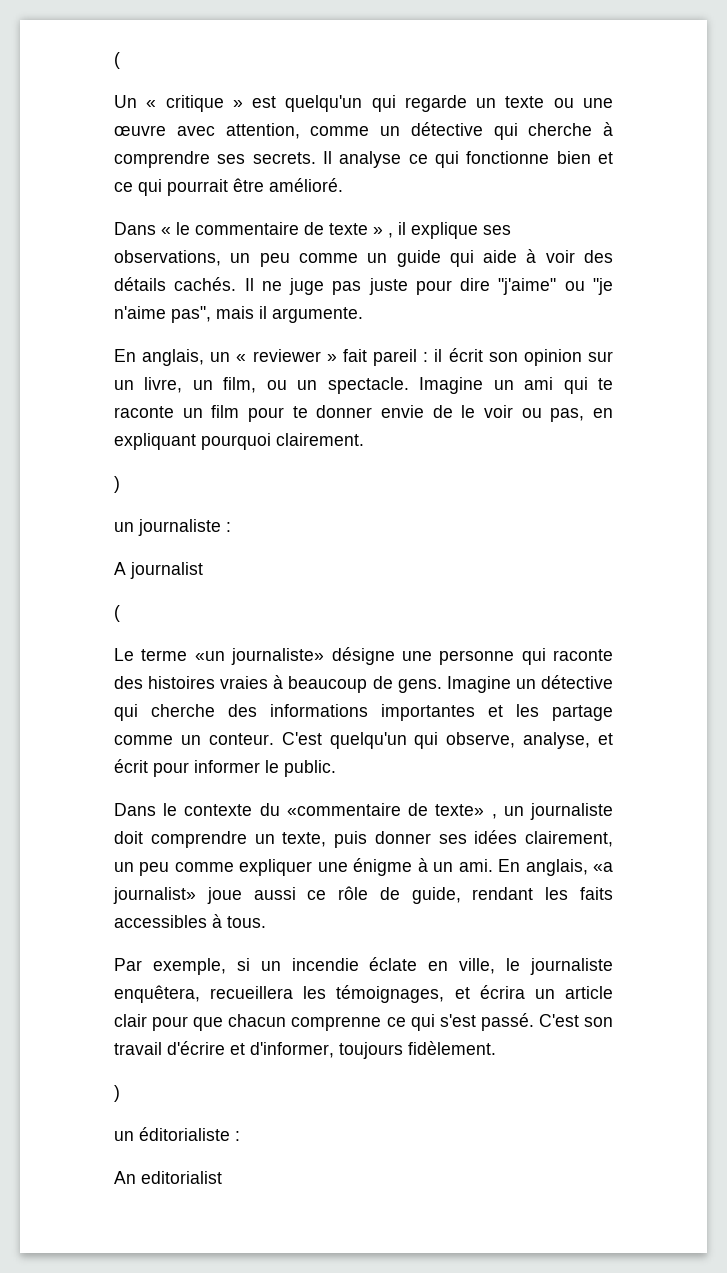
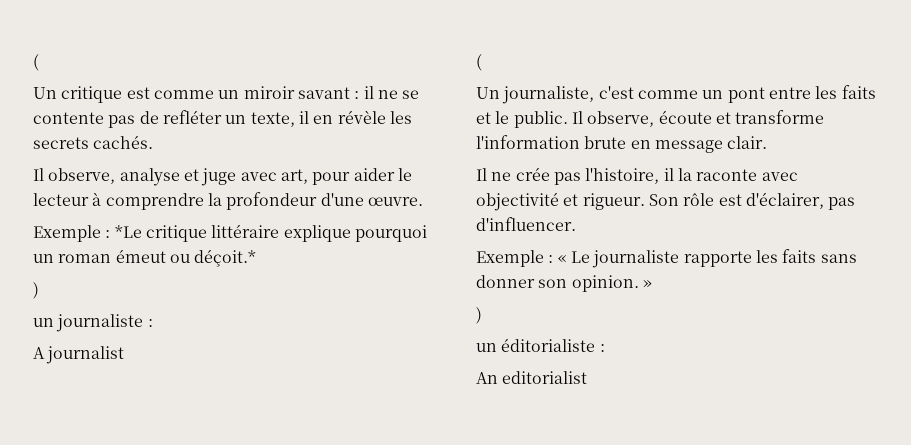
[114,52,120,69] [114,95,613,112] [114,122,613,140] [114,151,613,168] [114,178,343,196] [114,222,511,239] [114,249,614,267] [114,277,613,295] [114,306,363,323] [114,348,613,366] [114,377,613,394] [114,405,614,422] [114,433,364,450] ( // Un « critique » est quelqu'un qui regarde un texte ou une œuvre avec attention, comme un détective qui cherche à comprendre ses secrets. Il analyse ce qui fonctionne bien et ce qui pourrait être amélioré. // Dans « le commentaire de texte » , il explique ses observations, un peu comme un guide qui aide à voir des détails cachés. Il ne juge pas juste pour dire "j'aime" ou "je n'aime pas", mais il argumente. // En anglais, un « reviewer » fait pareil : il écrit son opinion sur un livre, un film, ou un spectacle. Imagine un ami qui te raconte un film pour te donner envie de le voir ou pas, en expliquant pourquoi clairement. -> [33,54,39,71] [33,86,420,103] [33,110,412,128] [33,135,154,149] [33,168,412,186] [33,192,423,210] [33,224,427,242] [33,249,257,267] ( // Un critique est comme un miroir savant : il ne se contente pas de refléter un texte, il en révèle les secrets cachés. // Il observe, analyse et juge avec art, pour aider le lecteur à comprendre la profondeur d'une œuvre. // Exemple : *Le critique littéraire explique pourquoi un roman émeut ou déçoit.*
[114,647,613,665] [114,675,613,693] [114,704,613,721] [114,732,613,749] [114,759,336,777] [114,803,613,820] [114,830,613,848] [114,858,613,876] [113,886,613,904] [114,914,266,928] [114,957,614,975] [114,985,614,1003] [114,1013,614,1031] [114,1041,496,1059] Le terme «un journaliste» désigne une personne qui raconte des histoires vraies à beaucoup de gens. Imagine un détective qui cherche des informations importantes et les partage comme un conteur. C'est quelqu'un qui observe, analyse, et écrit pour informer le public. // Dans le contexte du «commentaire de texte» , un journaliste doit comprendre un texte, puis donner ses idées clairement, un peu comme expliquer une énigme à un ami. En anglais, «a journalist» joue aussi ce rôle de guide, rendant les faits accessibles à tous. // Par exemple, si un incendie éclate en ville, le journaliste enquêtera, recueillera les témoignages, et écrira un article clair pour que chacun comprenne ce qui s'est passé. C'est son travail d'écrire et d'informer, toujours fidèlement. -> [476,85,876,104] [476,110,825,128] [476,135,768,153] [476,167,798,185] [476,192,856,211] [476,217,576,231] [476,249,857,268] [476,275,652,292] Un journaliste, c'est comme un pont entre les faits et le public. Il observe, écoute et transforme l'information brute en message clair. // Il ne crée pas l'histoire, il la raconte avec objectivité et rigueur. Son rôle est d'éclairer, pas d'influencer. // Exemple : « Le journaliste rapporte les faits sans donner son opinion. »

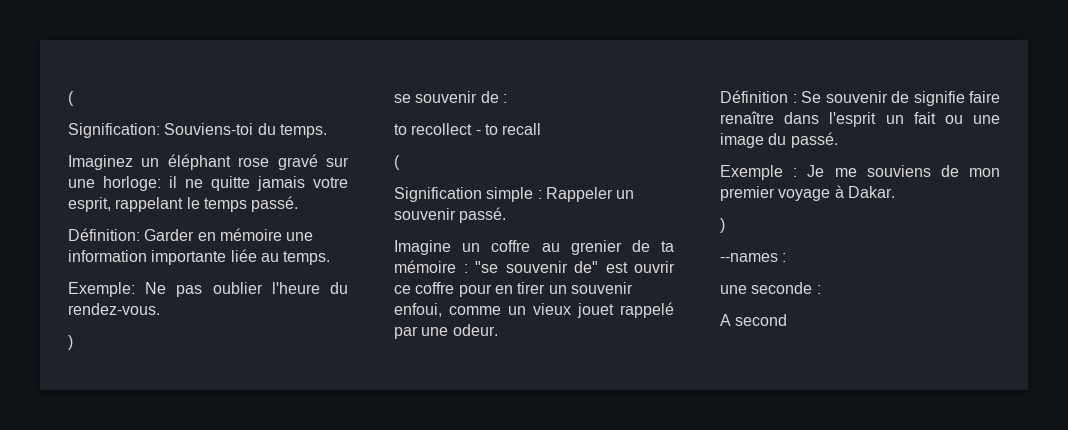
[33,54,39,71] [33,86,420,103] [33,110,412,128] [33,135,154,149] [33,168,412,186] [33,192,423,210] [33,224,427,242] [33,249,257,267] [33,282,39,299] [33,314,153,332] [33,346,125,364] [476,54,482,71] [476,85,876,104] [476,110,825,128] [476,135,768,153] [476,167,798,185] [476,192,856,211] [476,217,576,231] [476,249,857,268] [476,275,652,292] [476,307,482,324] [476,338,605,352] [476,371,588,384] ( // Un critique est comme un miroir savant : il ne se contente pas de refléter un texte, il en révèle les secrets cachés. // Il observe, analyse et juge avec art, pour aider le lecteur à comprendre la profondeur d'une œuvre. // Exemple : *Le critique littéraire explique pourquoi un roman émeut ou déçoit.* // ) // un journaliste : // A journalist // ( // Un journaliste, c'est comme un pont entre les faits et le public. Il observe, écoute et transforme l'information brute en message clair. // Il ne crée pas l'histoire, il la raconte avec objectivité et rigueur. Son rôle est d'éclairer, pas d'influencer. // Exemple : « Le journaliste rapporte les faits sans donner son opinion. » // ) // un éditorialiste : // An editorialist -> [68,91,74,106] [68,123,327,138] [68,154,349,170] [68,176,348,191] [68,196,299,212] [68,228,314,241] [68,249,331,265] [68,282,348,297] [68,303,160,315] [68,335,73,350] [394,91,507,103] [394,123,542,135] [394,155,400,170] [394,187,635,202] [394,207,507,223] [394,240,674,255] [394,260,675,273] [394,282,633,297] [394,302,674,318] [394,324,498,339] [720,90,1000,106] [720,111,1000,127] [720,132,838,148] [720,165,1000,180] [720,185,895,201] [720,218,725,233] [720,253,787,262] [720,282,821,294] [720,314,788,326] ( // Signification: Souviens-toi du temps. // Imaginez un éléphant rose gravé sur une horloge: il ne quitte jamais votre esprit, rappelant le temps passé. // Définition: Garder en mémoire une information importante liée au temps. // Exemple: Ne pas oublier l'heure du rendez-vous. // ) // se souvenir de : // to recollect - to recall // ( // Signification simple : Rappeler un souvenir passé. // Imagine un coffre au grenier de ta mémoire : "se souvenir de" est ouvrir ce coffre pour en tirer un souvenir enfoui, comme un vieux jouet rappelé par une odeur. // Définition : Se souvenir de signifie faire renaître dans l'esprit un fait ou une image du passé. // Exemple : Je me souviens de mon premier voyage à Dakar. // ) // --names : // une seconde : // A second

